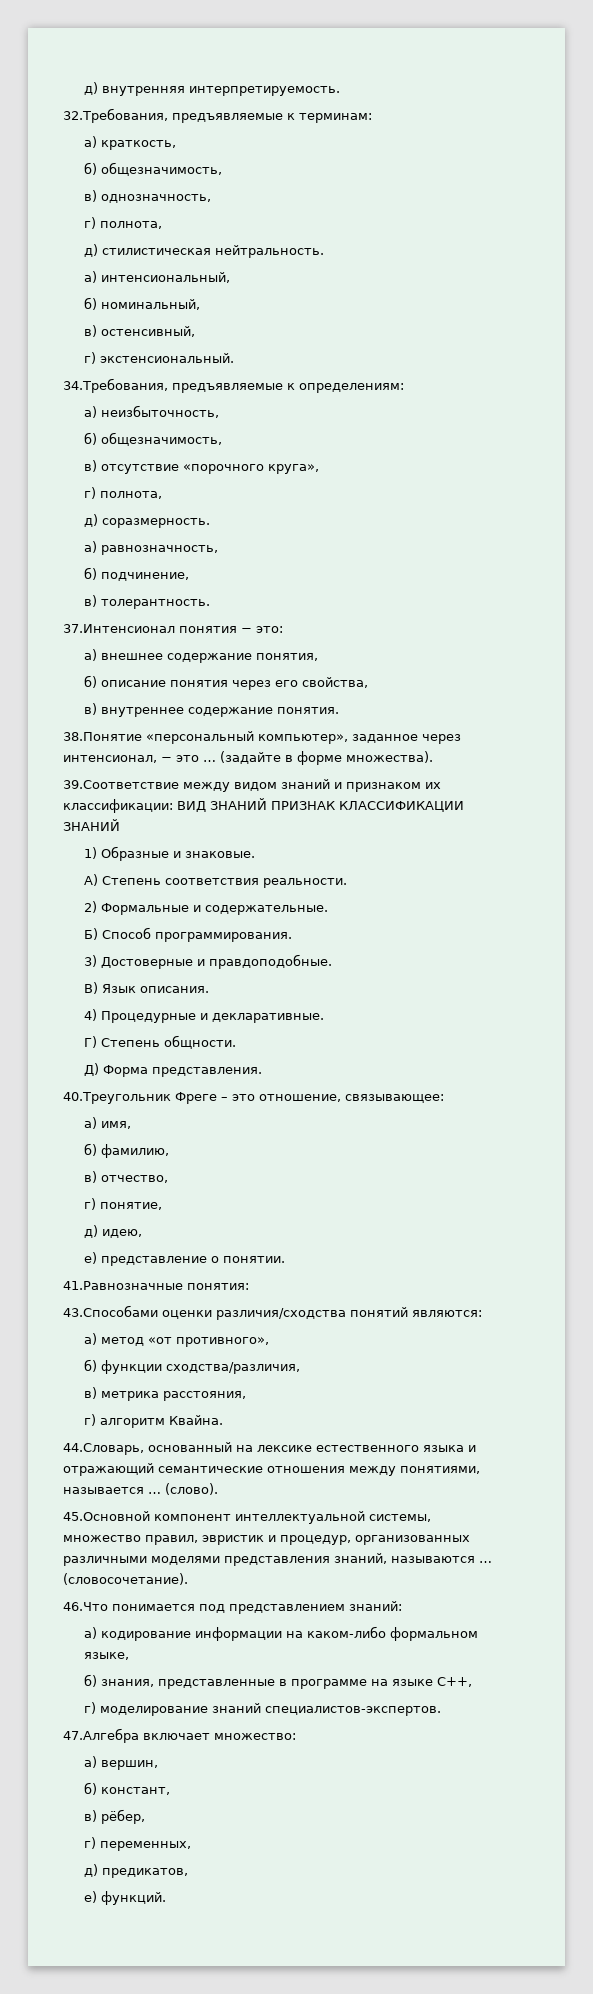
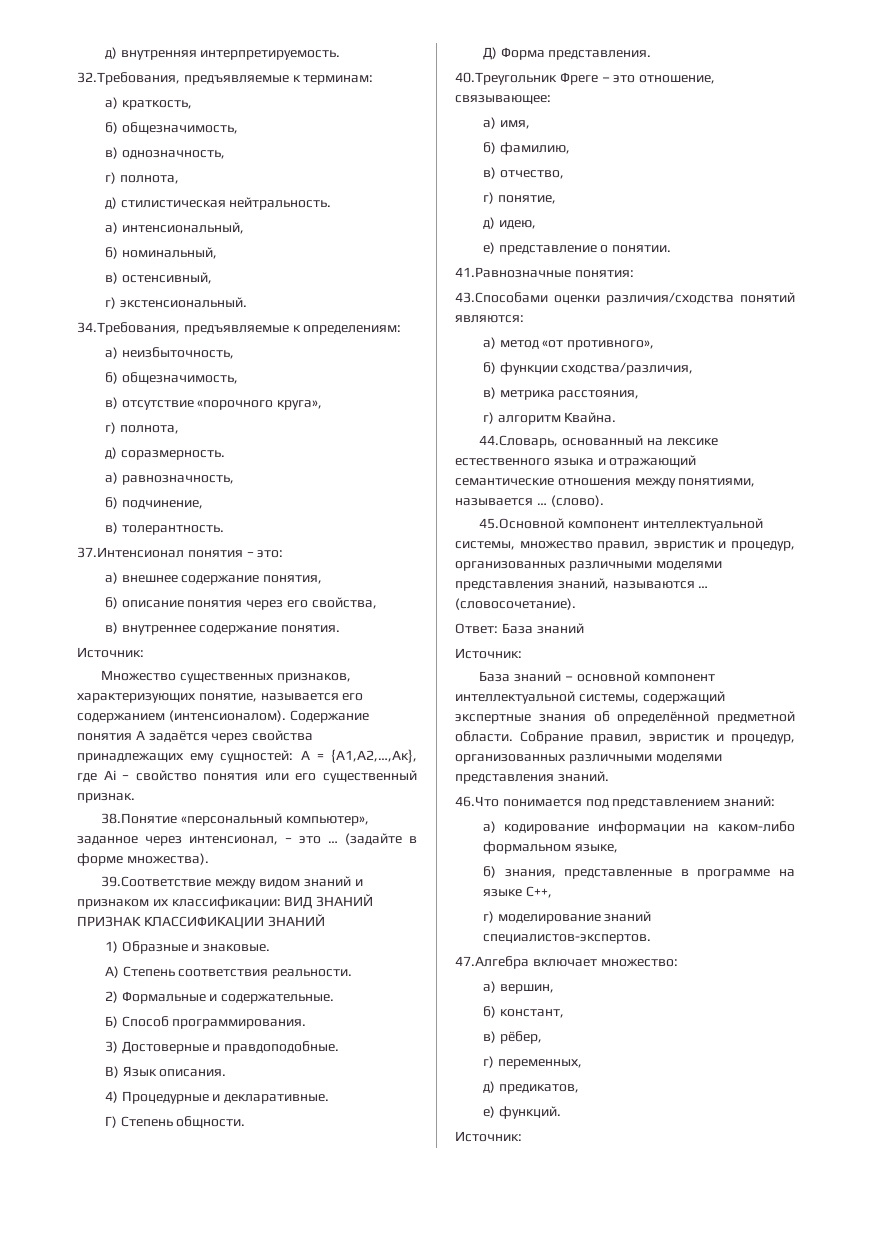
(340, 710) none -> [77,647,144,658] [101,670,351,683] [77,693,364,703] [77,710,369,723] [77,730,314,743] [77,749,418,763] [77,770,417,783] [77,793,135,803] // Источник: // Множество существенных признаков, характеризующих понятие, называется его содержанием (интенсионалом). Содержание понятия А задаётся через свойства принадлежащих ему сущностей: А = {А1,А2,…,Ак}, где Аi − свойство понятия или его существенный признак.
(188, 1579) none -> [455,623,584,634] [455,648,522,659] [479,671,715,682] [455,691,725,704] [455,711,795,724] [455,731,795,744] [455,754,722,764] [455,771,609,784] // Ответ: База знаний // Источник: // База знаний – основной компонент интеллектуальной системы, содержащий экспертные знания об определëнной предметной области. Собрание правил, эвристик и процедур, организованных различными моделями представления знаний.
(167, 1898) none -> [455,1131,522,1142] // Источник:

